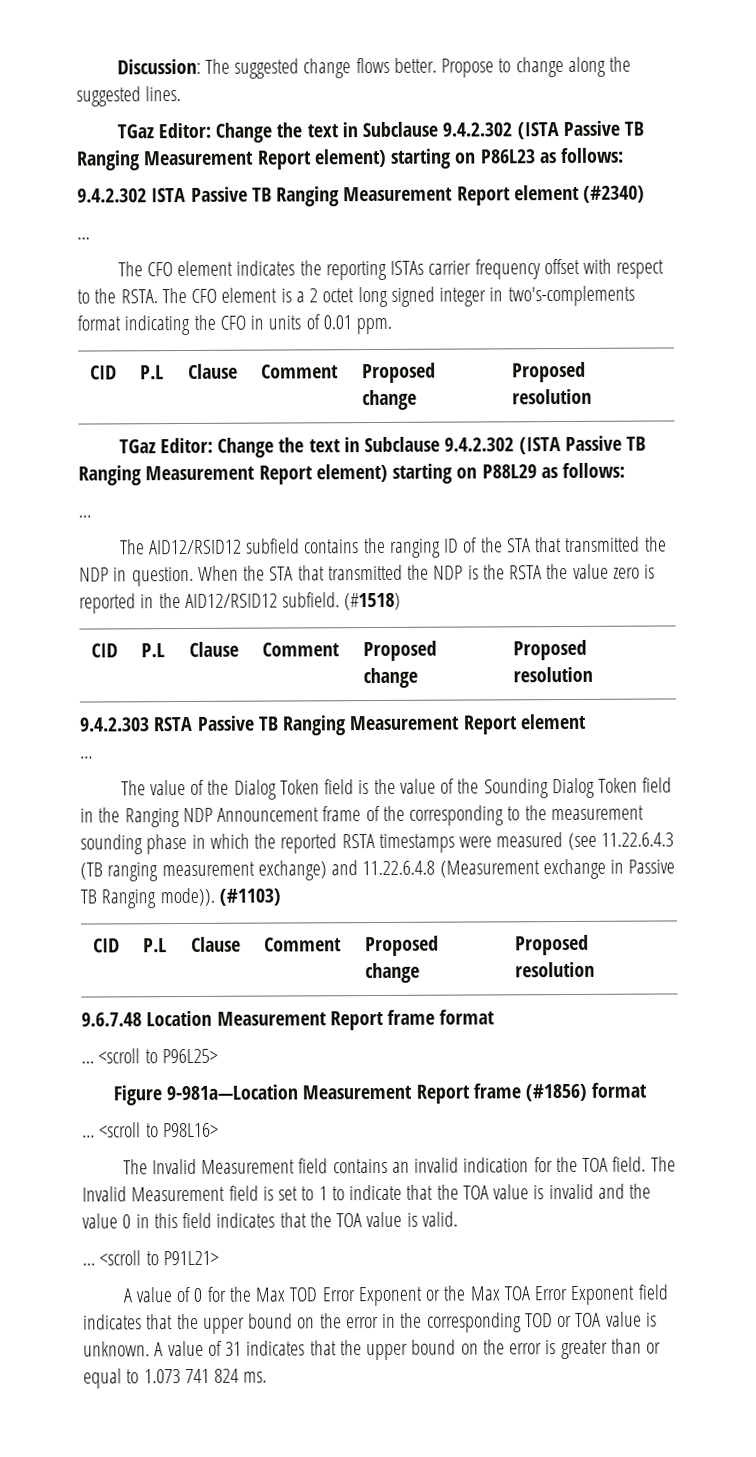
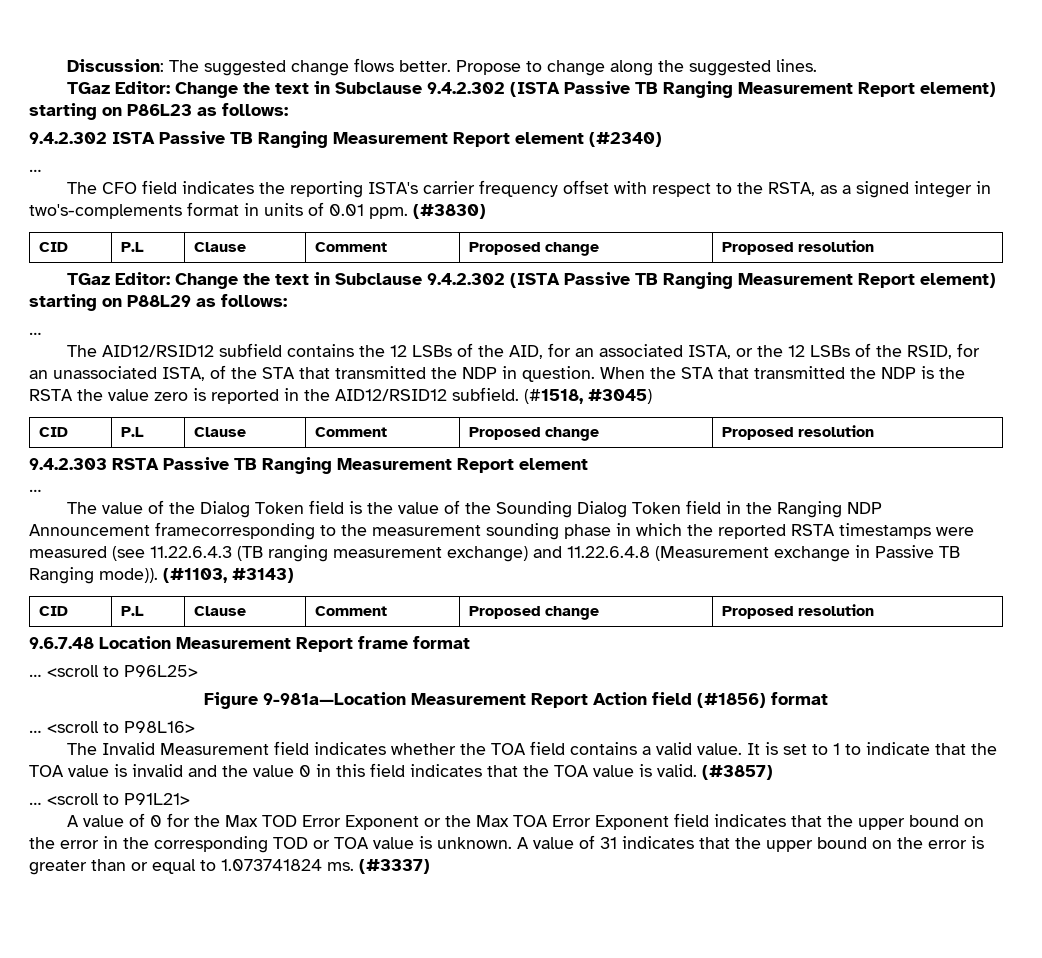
[177,260,234,277] element -> [142,180,178,194] field
[390,260,425,275] ISTAs -> [368,182,419,194] ISTA's
[120,286,388,308] RSTA. The CFO element is a 2 octet long -> [768,182,852,196] RSTA, as a
[124,314,246,336] indicating the CFO -> (239, 209) none
(393, 326) none -> [413,204,486,219] (#3830)
[389,538,460,558] ranging ID -> [390,343,981,359] [29,366,205,381] 12 LSBs of the AID, for an associated ISTA, or the 12 LSBs of the RSID, for an unassociated ISTA,
[344,592,402,611] (#1518) -> [524,389,652,404] (#1518, #3045)
[322,805,505,826] frame of the corresponding -> [155,522,315,540] framecorresponding
[218,888,281,906] (#1103) -> [163,568,294,583] (#1103, #3143)
[472,1083,521,1099] frame -> [593,692,692,705] Action field
[332,1156,676,1174] [82,1185,259,1202] contains an invalid indication for the TOA field. The Invalid Measurement field -> [314,741,761,755] indicates whether the TOA field contains a valid value. It
(458, 1219) none -> [702,765,773,780] (#3857)
[143,1368,268,1384] 1.073 741 824 ms. -> [221,859,430,874] 1.073741824 ms. (#3337)

